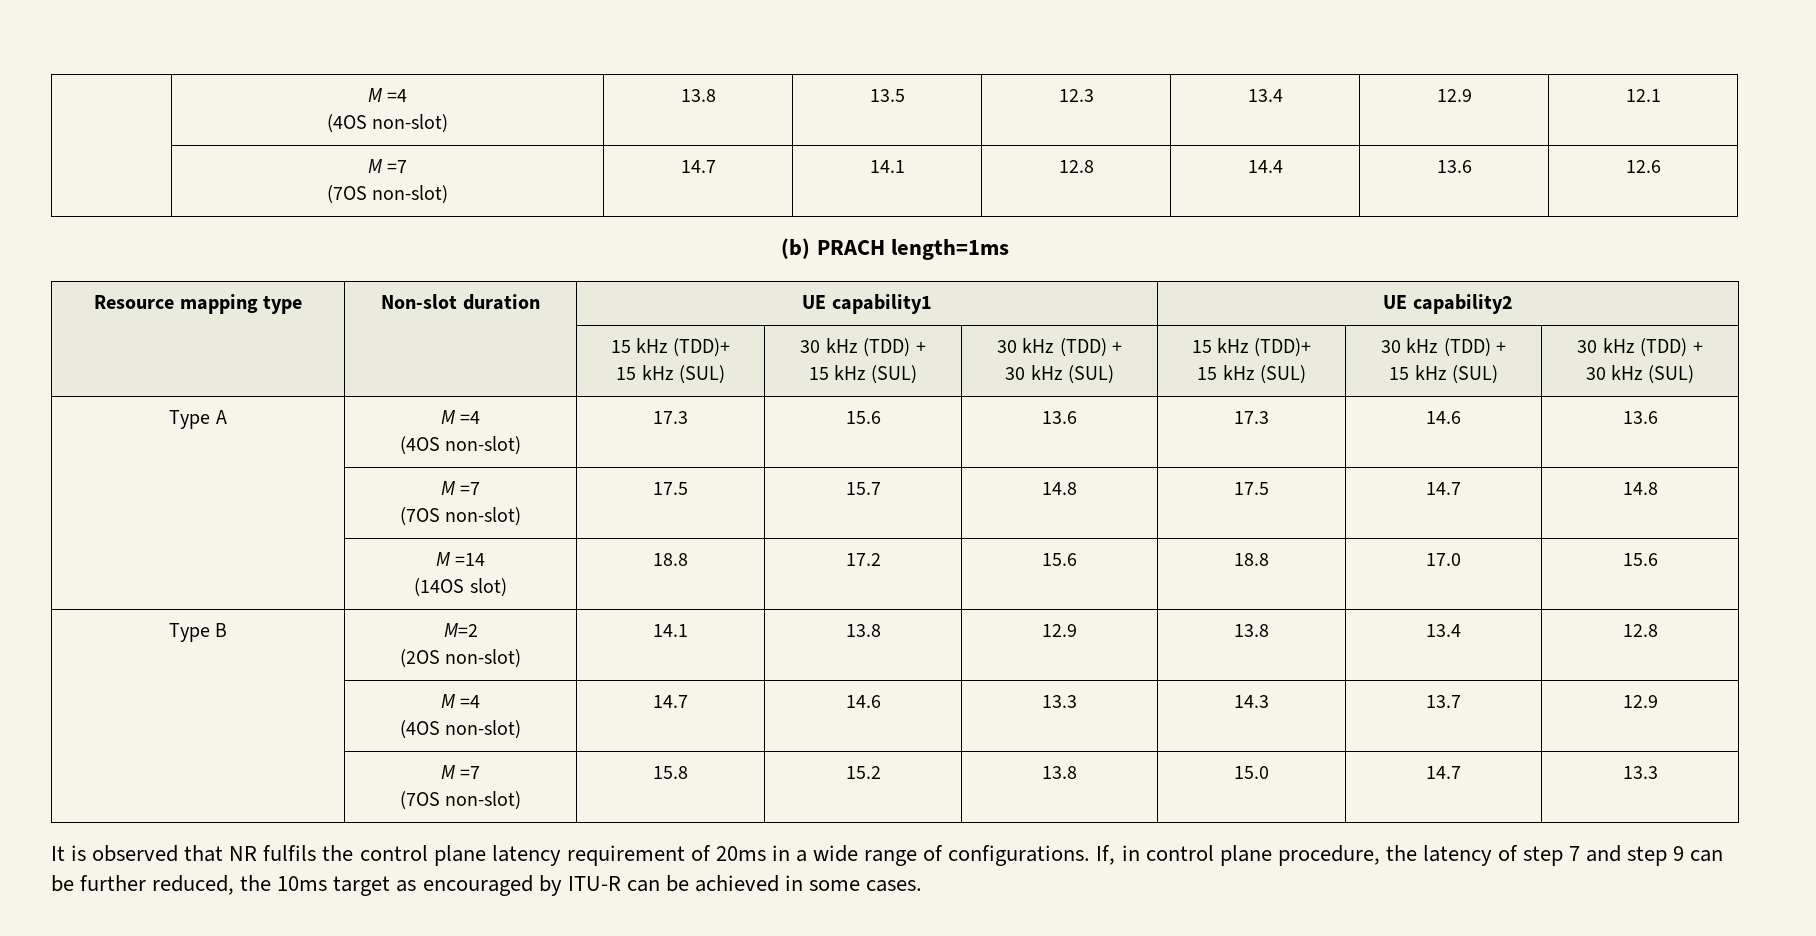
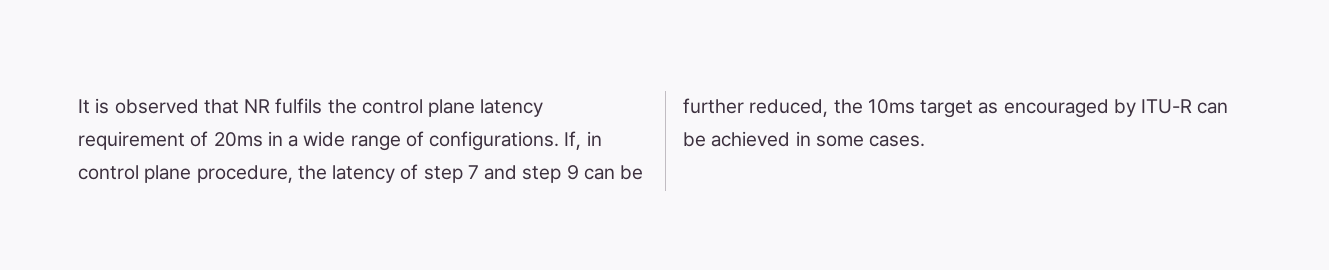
[367,88,408,102] [326,114,449,133] [680,89,716,102] [869,89,905,102] [1058,89,1094,102] [1247,89,1283,102] [1436,89,1472,102] [1625,89,1661,102] [367,159,408,173] [326,185,449,204] [680,160,716,173] [869,160,905,173] [1058,160,1094,173] [1247,160,1283,173] [1436,160,1472,173] [1625,160,1661,173] [781,238,1009,260] [94,294,302,314] [381,294,540,310] [802,294,932,314] [1383,294,1513,314] [610,338,731,357] [616,365,725,384] [800,338,926,357] [808,365,918,384] [996,338,1123,357] [1005,365,1114,384] [1191,338,1312,357] [1197,365,1306,384] [1380,338,1507,357] [1389,365,1498,384] [1577,338,1703,357] [1585,365,1695,384] [169,410,227,429] [440,410,481,424] [399,436,522,455] [653,411,688,424] [845,411,881,424] [1042,411,1077,424] [1234,411,1269,424] [1426,411,1461,424] [1622,411,1658,424] [440,481,481,495] [399,507,522,526] [653,482,688,495] [845,482,881,495] [1042,482,1077,495] [1234,482,1269,495] [1426,482,1461,495] [1622,482,1658,495] [435,552,486,566] [414,578,507,597] [653,553,688,566] [845,553,881,566] [1042,553,1077,566] [1234,553,1269,566] [1426,553,1461,566] [1622,553,1658,566] [168,623,228,642] [443,623,478,637] [399,649,522,668] [653,624,688,637] [845,624,881,637] [1042,624,1077,637] [1234,624,1269,637] [1426,624,1461,637] [1622,624,1658,637] [440,694,481,708] [399,720,522,739] [653,695,688,708] [845,695,881,708] [1042,695,1077,708] [1234,695,1269,708] [1426,695,1461,708] [1622,695,1658,708] [440,765,481,779] [399,791,522,810] [653,766,688,779] [845,766,881,779] [1042,766,1077,779] [1234,766,1269,779] [1426,766,1461,779] [1622,766,1658,779] | M =4 // (4OS non-slot) | 13.8 | 13.5 | 12.3 | 13.4 | 12.9 | 12.1 // | M =7 // (7OS non-slot) | 14.7 | 14.1 | 12.8 | 14.4 | 13.6 | 12.6 // (b) PRACH length=1ms // Resource mapping type | Non-slot duration | UE capability1 | UE capability2 // | | 15 kHz (TDD)+ // 15 kHz (SUL) | 30 kHz (TDD) + // 15 kHz (SUL) | 30 kHz (TDD) + // 30 kHz (SUL) | 15 kHz (TDD)+ // 15 kHz (SUL) | 30 kHz (TDD) + // 15 kHz (SUL) | 30 kHz (TDD) + // 30 kHz (SUL) // Type A | M =4 // (4OS non-slot) | 17.3 | 15.6 | 13.6 | 17.3 | 14.6 | 13.6 // | M =7 // (7OS non-slot) | 17.5 | 15.7 | 14.8 | 17.5 | 14.7 | 14.8 // | M =14 // (14OS slot) | 18.8 | 17.2 | 15.6 | 18.8 | 17.0 | 15.6 // Type B | M=2 // (2OS non-slot) | 14.1 | 13.8 | 12.9 | 13.8 | 13.4 | 12.8 // | M =4 // (4OS non-slot) | 14.7 | 14.6 | 13.3 | 14.3 | 13.7 | 12.9 // | M =7 // (7OS non-slot) | 15.8 | 15.2 | 13.8 | 15.0 | 14.7 | 13.3 // -> (78, 106) none

